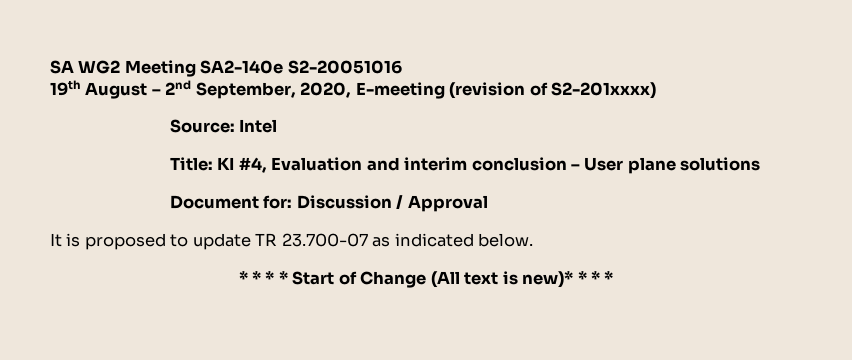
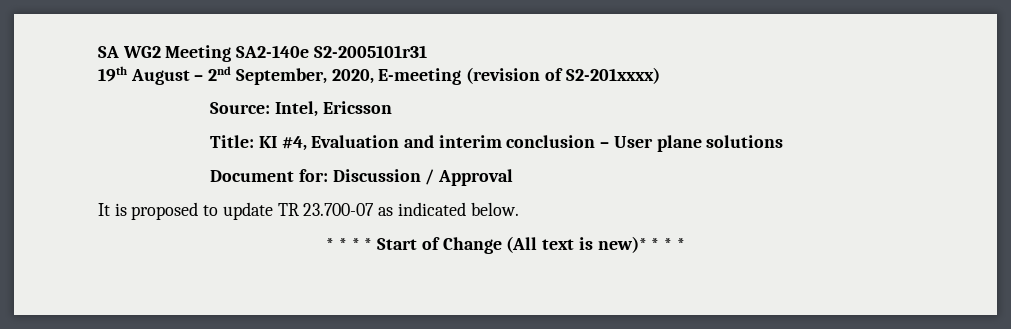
[287,60,402,74] S2-20051016 -> [313,45,427,58] S2-2005101r31
[239,119,278,133] Intel -> [274,101,392,117] Intel, Ericsson

